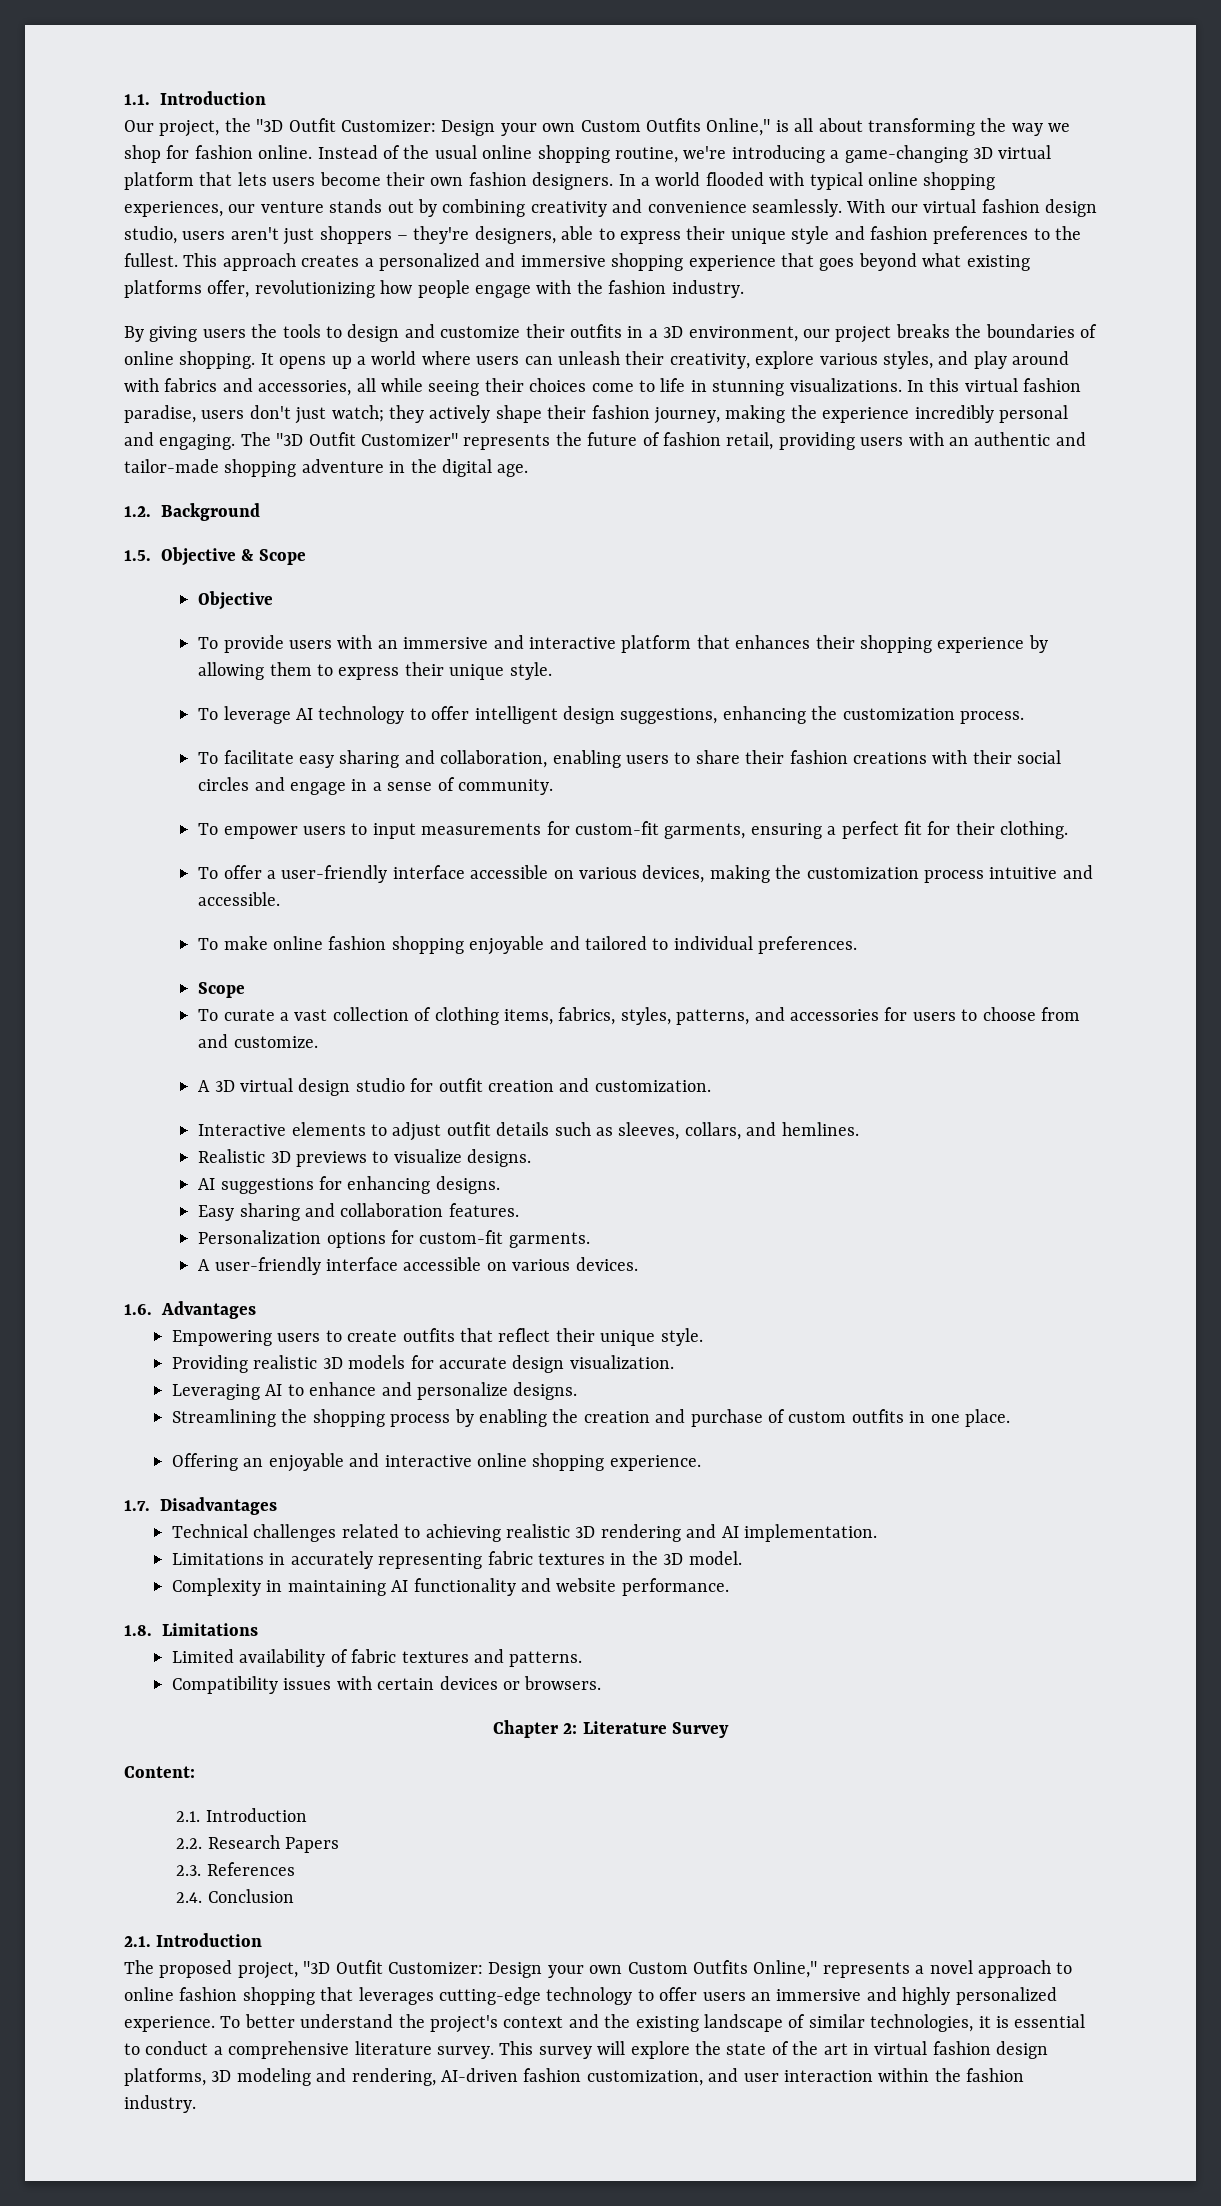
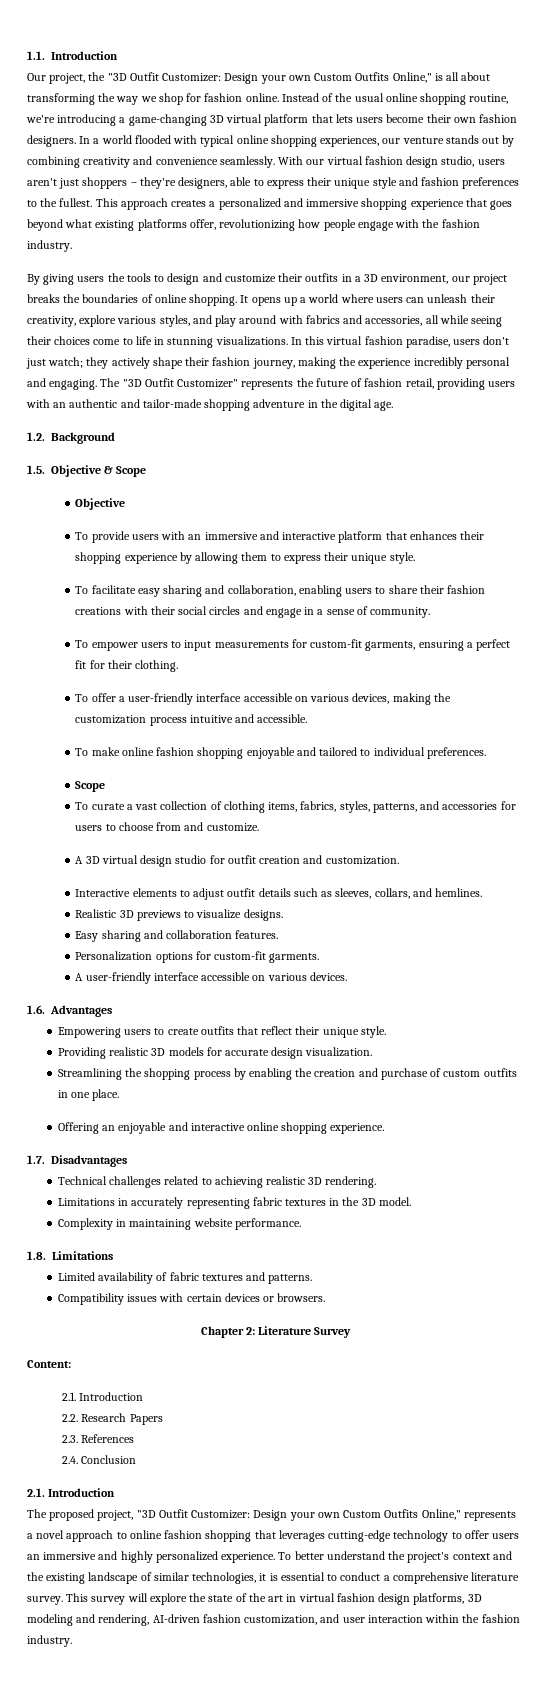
[198,706,1024,724] // To leverage AI technology to offer intelligent design suggestions, enhancing the customization process. -> (415, 558) none
[198,1176,500,1194] // AI suggestions for enhancing designs. -> (283, 915) none
[172,1382,578,1400] // Leveraging AI to enhance and personalize designs. -> (373, 1052) none
[600,1524,878,1542] rendering and AI implementation. -> [325,1176,377,1188] rendering.
[391,1578,552,1596] AI functionality and -> (192, 1224) none

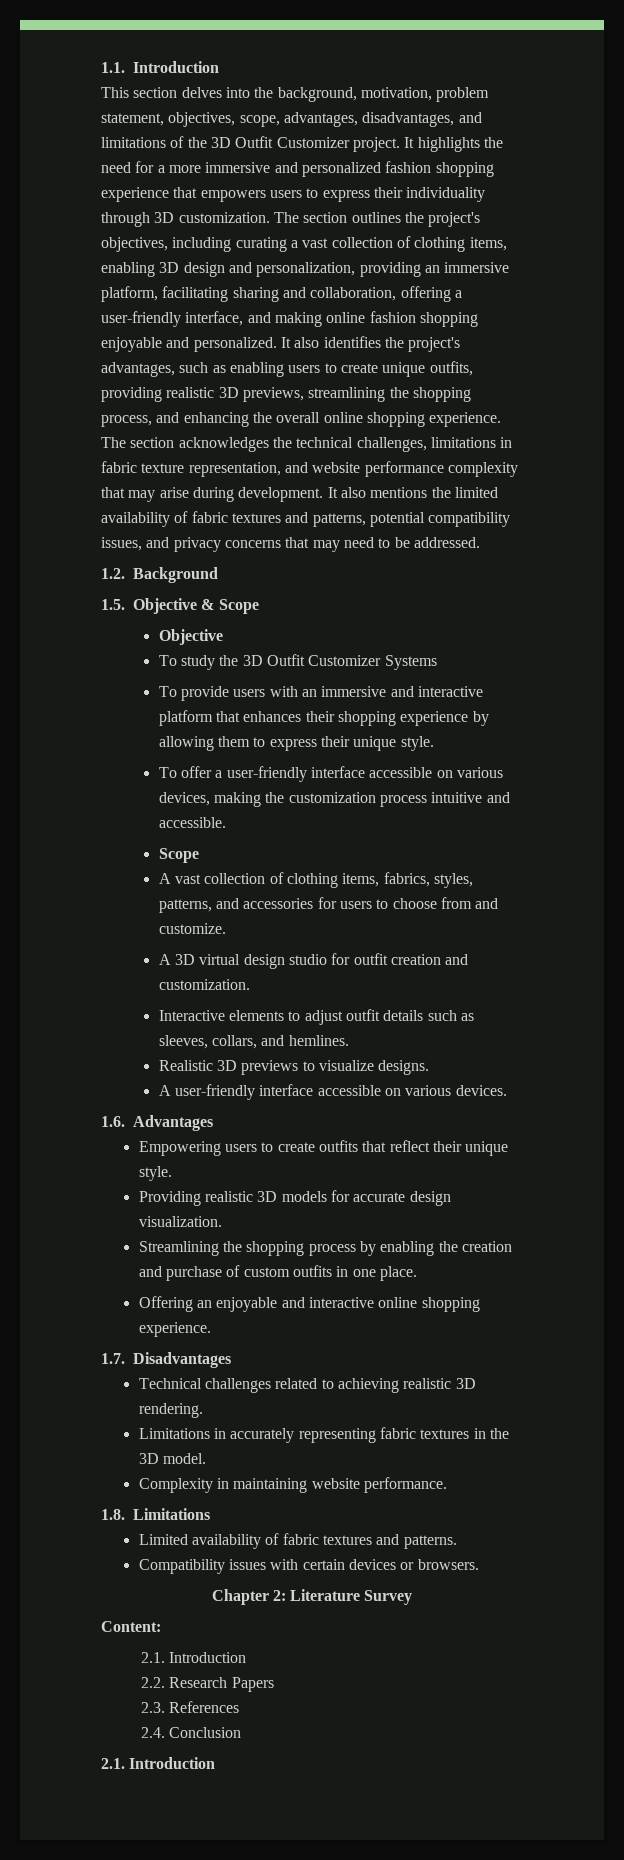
[27,72,491,84] [27,93,509,105] [26,114,518,126] [27,135,515,147] [27,156,505,168] [27,177,520,189] [27,198,513,210] [27,219,480,231] [27,240,72,252] [27,273,507,285] [27,294,495,306] [27,315,503,327] [27,336,510,348] [26,357,510,369] [27,378,516,390] [26,399,394,411] Our project, the "3D Outfit Customizer: Design your own Custom Outfits Online," is all about transforming the way we shop for fashion online. Instead of the usual online shopping routine, we're introducing a game-changing 3D virtual platform that lets users become their own fashion designers. In a world flooded with typical online shopping experiences, our venture stands out by combining creativity and convenience seamlessly. With our virtual fashion design studio, users aren't just shoppers – they're designers, able to express their unique style and fashion preferences to the fullest. This approach creates a personalized and immersive shopping experience that goes beyond what existing platforms offer, revolutionizing how people engage with the fashion industry. // By giving users the tools to design and customize their outfits in a 3D environment, our project breaks the boundaries of online shopping. It opens up a world where users can unleash their creativity, explore various styles, and play around with fabrics and accessories, all while seeing their choices come to life in stunning visualizations. In this virtual fashion paradise, users don't just watch; they actively shape their fashion journey, making the experience incredibly personal and engaging. The "3D Outfit Customizer" represents the future of fashion retail, providing users with an authentic and tailor-made shopping adventure in the digital age. -> [101,87,490,102] [101,112,482,127] [101,136,503,152] [101,161,494,177] [101,187,486,202] [101,212,481,227] [101,236,507,252] [101,262,510,277] [101,286,462,302] [101,311,478,327] [101,336,461,352] [101,361,473,377] [101,387,471,402] [101,412,502,427] [101,437,513,452] [101,461,518,477] [101,487,498,502] [101,511,511,527] [101,537,480,552] This section delves into the background, motivation, problem statement, objectives, scope, advantages, disadvantages, and limitations of the 3D Outfit Customizer project. It highlights the need for a more immersive and personalized fashion shopping experience that empowers users to express their individuality through 3D customization. The section outlines the project's objectives, including curating a vast collection of clothing items, enabling 3D design and personalization, providing an immersive platform, facilitating sharing and collaboration, offering a user-friendly interface, and making online fashion shopping enjoyable and personalized. It also identifies the project's advantages, such as enabling users to create unique outfits, providing realistic 3D previews, streamlining the shopping process, and enhancing the overall online shopping experience. The section acknowledges the technical challenges, limitations in fabric texture representation, and website performance complexity that may arise during development. It also mentions the limited availability of fabric textures and patterns, potential compatibility issues, and privacy concerns that may need to be addressed.
(126, 504) none -> [158,654,437,670] // To study the 3D Outfit Customizer Systems
[75,585,486,597] [75,606,431,618] [75,639,511,651] [75,660,179,672] // To facilitate easy sharing and collaboration, enabling users to share their fashion creations with their social circles and engage in a sense of community. // To empower users to input measurements for custom-fit garments, ensuring a perfect fit for their clothing. -> (434, 743) none
[75,747,486,759] [75,781,106,792] [75,802,133,810] To make online fashion shopping enjoyable and tailored to individual preferences. // Scope // To curate a -> [158,848,199,863] [158,873,171,884] Scope // A
[75,930,279,942] [75,951,320,963] // Easy sharing and collaboration features. // Personalization options for custom-fit garments. -> (430, 1067) none
[27,1509,516,1521] [27,1530,520,1542] [27,1551,512,1563] [27,1572,520,1584] [27,1593,482,1605] [27,1614,520,1626] [27,1635,72,1647] // The proposed project, "3D Outfit Customizer: Design your own Custom Outfits Online," represents a novel approach to online fashion shopping that leverages cutting-edge technology to offer users an immersive and highly personalized experience. To better understand the project's context and the existing landscape of similar technologies, it is essential to conduct a comprehensive literature survey. This survey will explore the state of the art in virtual fashion design platforms, 3D modeling and rendering, AI-driven fashion customization, and user interaction within the fashion industry. -> (216, 1763) none

